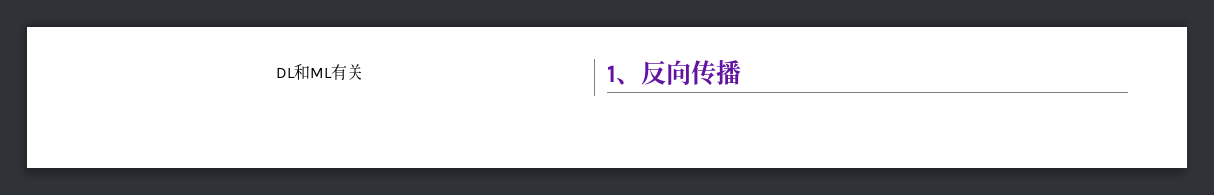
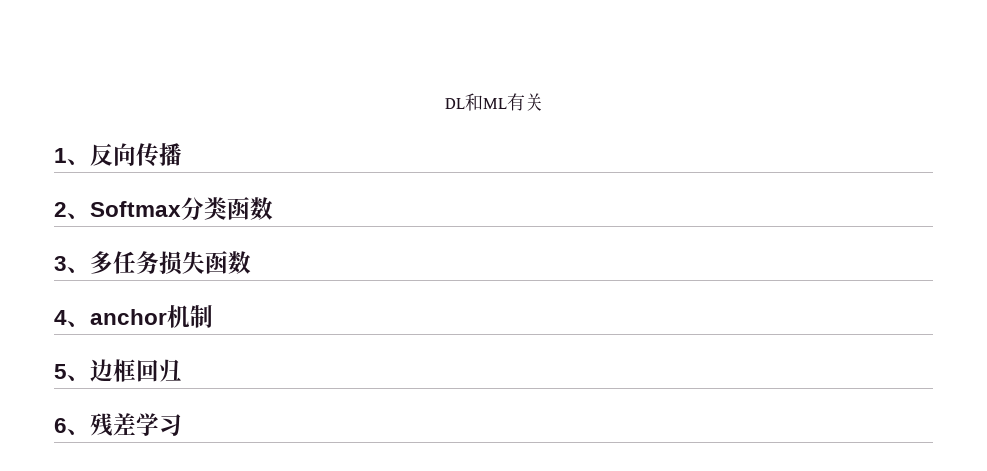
(741, 72) none -> [54,197,273,220] [54,251,251,275] [54,305,213,328] [54,359,182,382] [54,413,182,437] // 2、Softmax分类函数 // 3、多任务损失函数 // 4、anchor机制 // 5、边框回归 // 6、残差学习

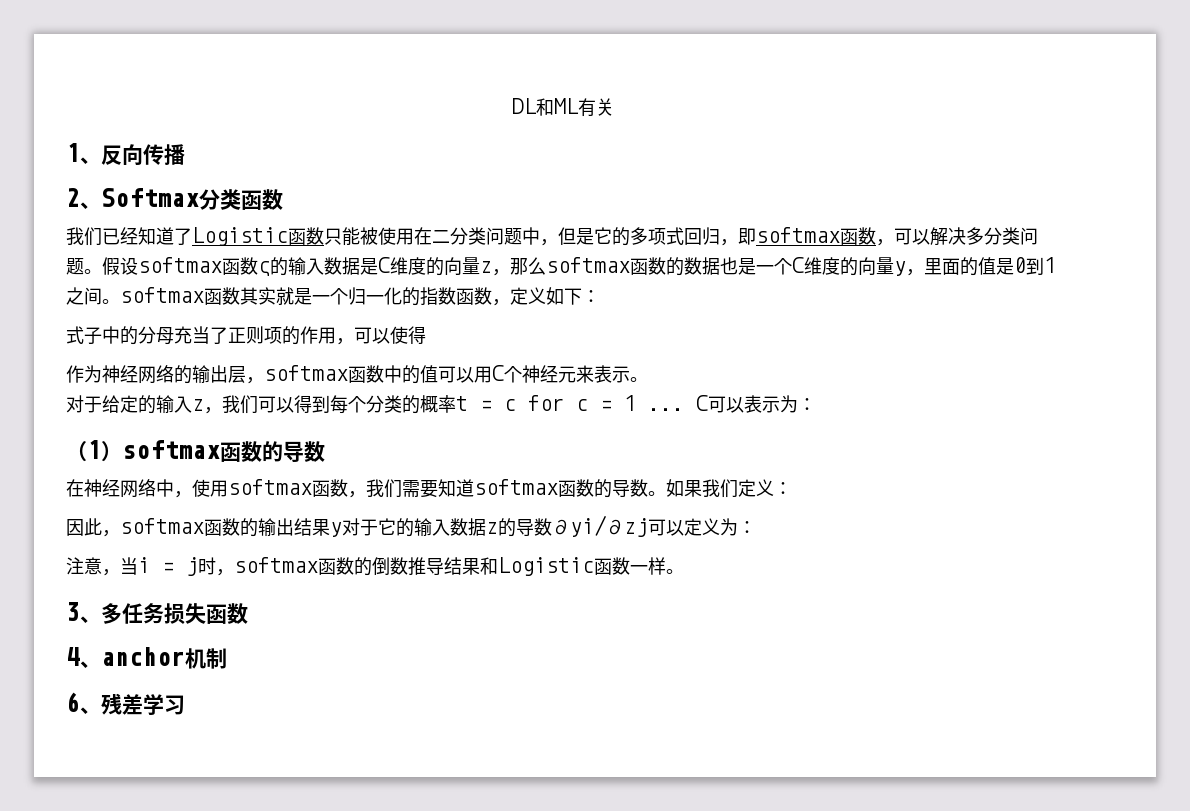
(273, 208) none -> [66,227,1038,246] [66,257,1056,276] [66,287,600,306] [66,326,426,345] [66,365,648,384] [66,395,816,414] [66,440,325,462] [66,479,792,498] [66,515,756,537] [66,557,684,576] // 我们已经知道了Logistic函数只能被使用在二分类问题中，但是它的多项式回归，即softmax函数，可以解决多分类问题。假设softmax函数ς的输入数据是C维度的向量z，那么softmax函数的数据也是一个C维度的向量y，里面的值是0到1之间。softmax函数其实就是一个归一化的指数函数，定义如下： // 式子中的分母充当了正则项的作用，可以使得 // 作为神经网络的输出层，softmax函数中的值可以用C个神经元来表示。 // 对于给定的输入z，我们可以得到每个分类的概率t = c for c = 1 ... C可以表示为： // （1）softmax函数的导数 // 在神经网络中，使用softmax函数，我们需要知道softmax函数的导数。如果我们定义： // 因此，softmax函数的输出结果y对于它的输入数据z的导数∂yi/∂zj可以定义为： // 注意，当i = j时，softmax函数的倒数推导结果和Logistic函数一样。
[54,359,182,382] // 5、边框回归 -> (227, 658) none

